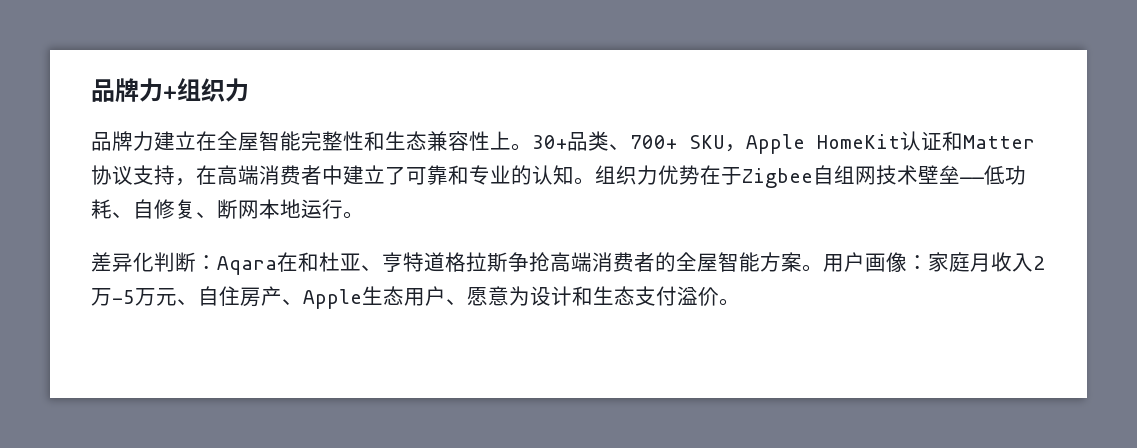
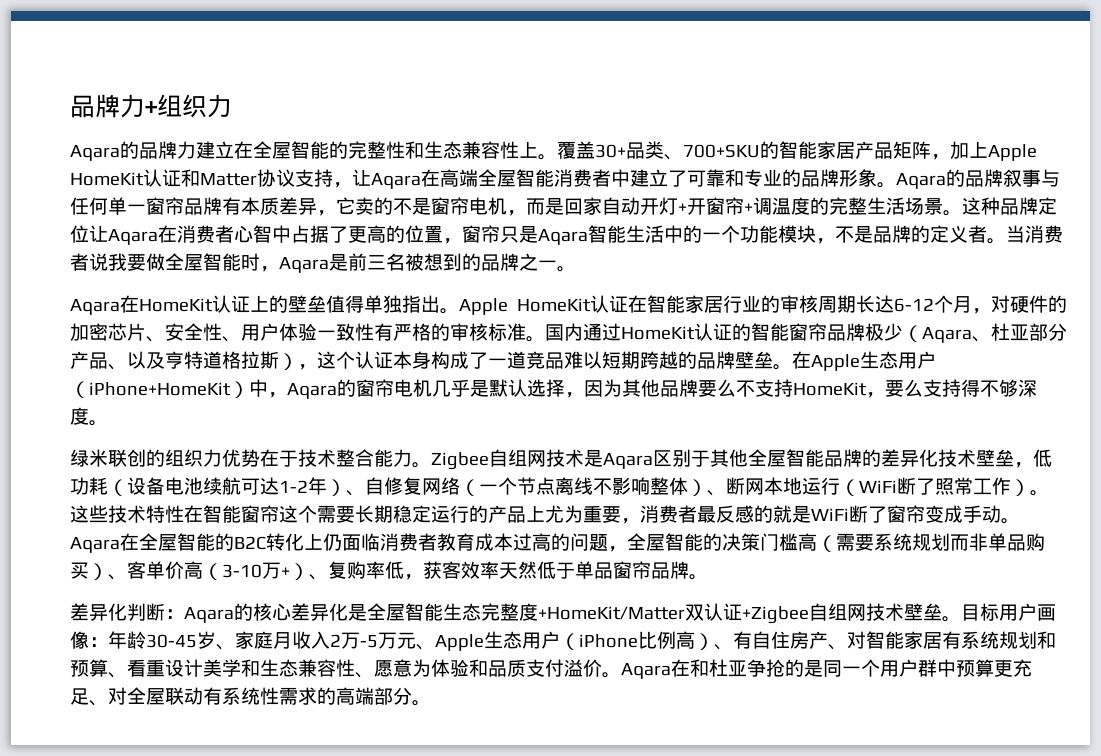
(249, 90) none -> [70,141,139,161] Aqara的
(301, 141) none -> [329,141,348,159] 的
(532, 147) none -> [557,141,595,159] 覆盖
[630,135,746,152] 700+ SKU， -> [683,141,988,160] 700+SKU的智能家居产品矩阵，加上
[196,165,259,185] 在高端 -> [352,169,554,189] 让Aqara在高端全屋智能
[532,165,1026,188] [91,199,343,219] 认知。组织力优势在于Zigbee自组网技术壁垒——低功耗、自修复、断网本地运行 -> [801,169,1060,189] [70,197,1057,216] [70,225,1063,245] [70,253,576,273] [70,295,1067,315] [70,323,1067,343] [70,351,936,371] [70,379,1037,399] [70,407,108,426] [70,449,1052,470] [70,477,1049,496] [70,505,1020,524] [70,533,1045,553] [70,561,689,580] 品牌形象。Aqara的品牌叙事与任何单一窗帘品牌有本质差异，它卖的不是窗帘电机，而是回家自动开灯+开窗帘+调温度的完整生活场景。这种品牌定位让Aqara在消费者心智中占据了更高的位置，窗帘只是Aqara智能生活中的一个功能模块，不是品牌的定义者。当消费者说我要做全屋智能时，Aqara是前三名被想到的品牌之一。 // Aqara在HomeKit认证上的壁垒值得单独指出。Apple HomeKit认证在智能家居行业的审核周期长达6-12个月，对硬件的加密芯片、安全性、用户体验一致性有严格的审核标准。国内通过HomeKit认证的智能窗帘品牌极少（Aqara、杜亚部分产品、以及亨特道格拉斯），这个认证本身构成了一道竞品难以短期跨越的品牌壁垒。在Apple生态用户（iPhone+HomeKit）中，Aqara的窗帘电机几乎是默认选择，因为其他品牌要么不支持HomeKit，要么支持得不够深度。 // 绿米联创的组织力优势在于技术整合能力。Zigbee自组网技术是Aqara区别于其他全屋智能品牌的差异化技术壁垒，低功耗（设备电池续航可达1-2年）、自修复网络（一个节点离线不影响整体）、断网本地运行（WiFi断了照常工作）。这些技术特性在智能窗帘这个需要长期稳定运行的产品上尤为重要，消费者最反感的就是WiFi断了窗帘变成手动。Aqara在全屋智能的B2C转化上仍面临消费者教育成本过高的问题，全屋智能的决策门槛高（需要系统规划而非单品购买）、客单价高（3-10万+）、复购率低，获客效率天然低于单品窗帘品牌
[277,252,928,273] 在和杜亚、亨特道格拉斯争抢高端消费者的全屋智能方案。用户画像： -> [234,603,1056,624] [70,631,235,650] 的核心差异化是全屋智能生态完整度+HomeKit/Matter双认证+Zigbee自组网技术壁垒。目标用户画像：年龄30-45岁、
[198,286,719,309] 自住房产、Apple生态用户、愿意为设计和生态支付溢价 -> [435,631,1056,651] [70,659,1032,679] [70,687,412,706] Apple生态用户（iPhone比例高）、有自住房产、对智能家居有系统规划和预算、看重设计美学和生态兼容性、愿意为体验和品质支付溢价。Aqara在和杜亚争抢的是同一个用户群中预算更充足、对全屋联动有系统性需求的高端部分

